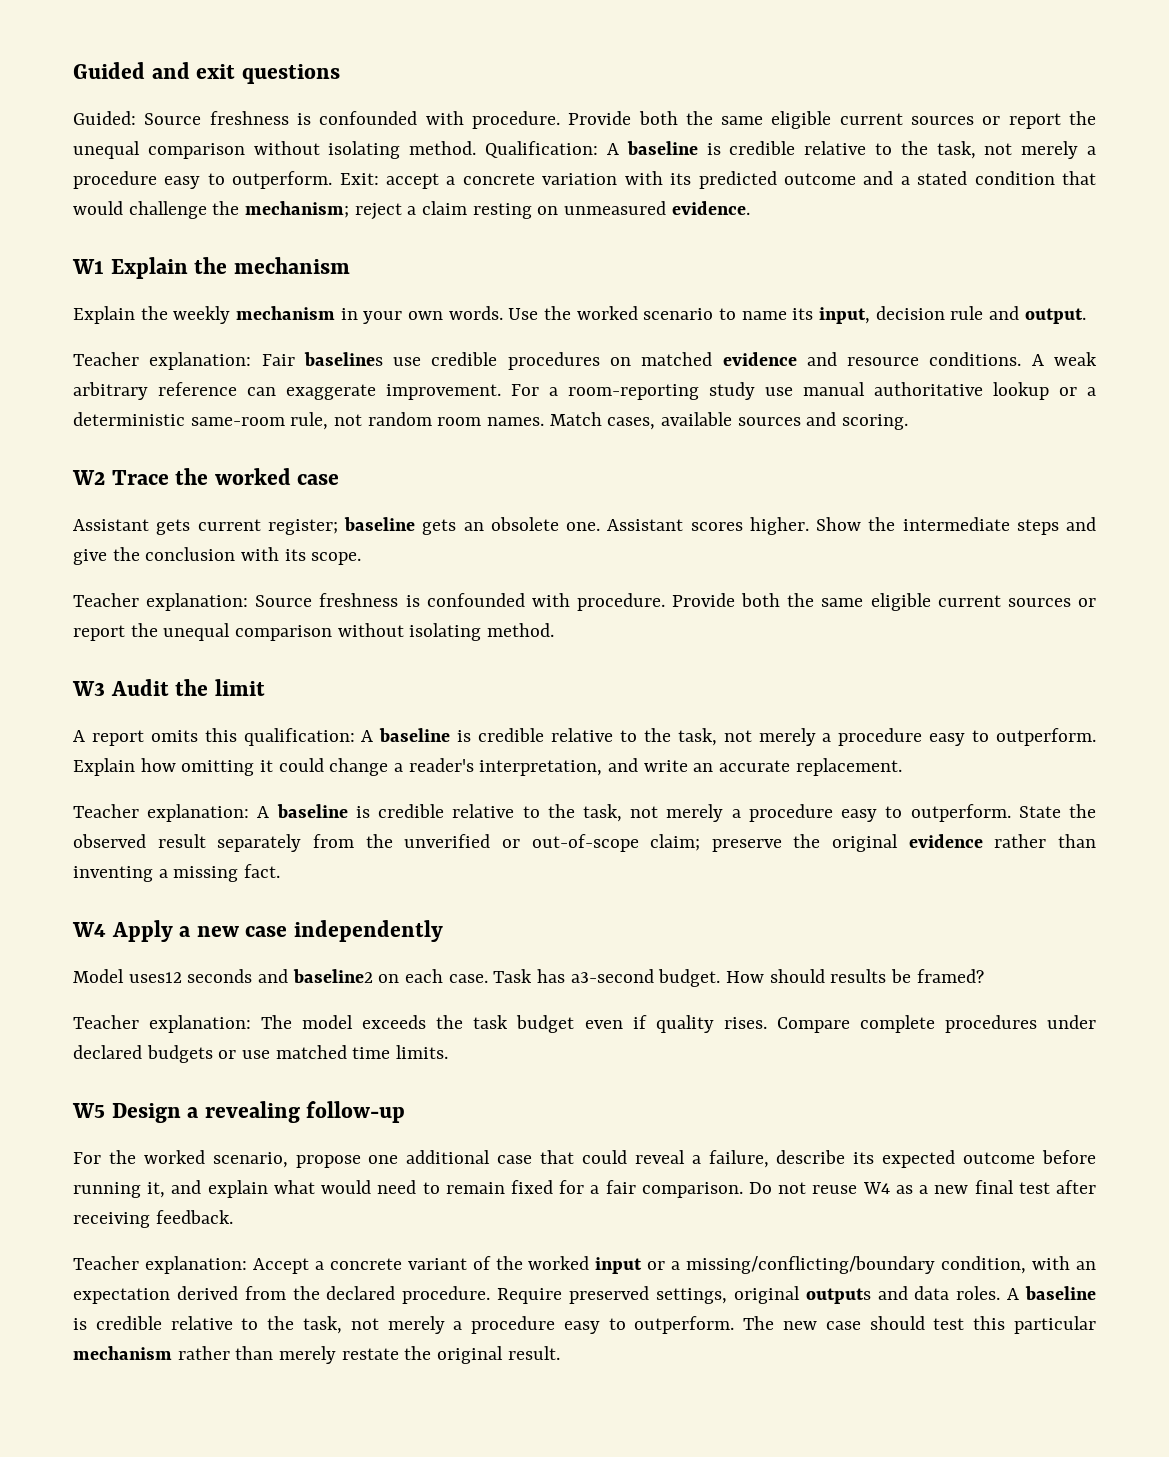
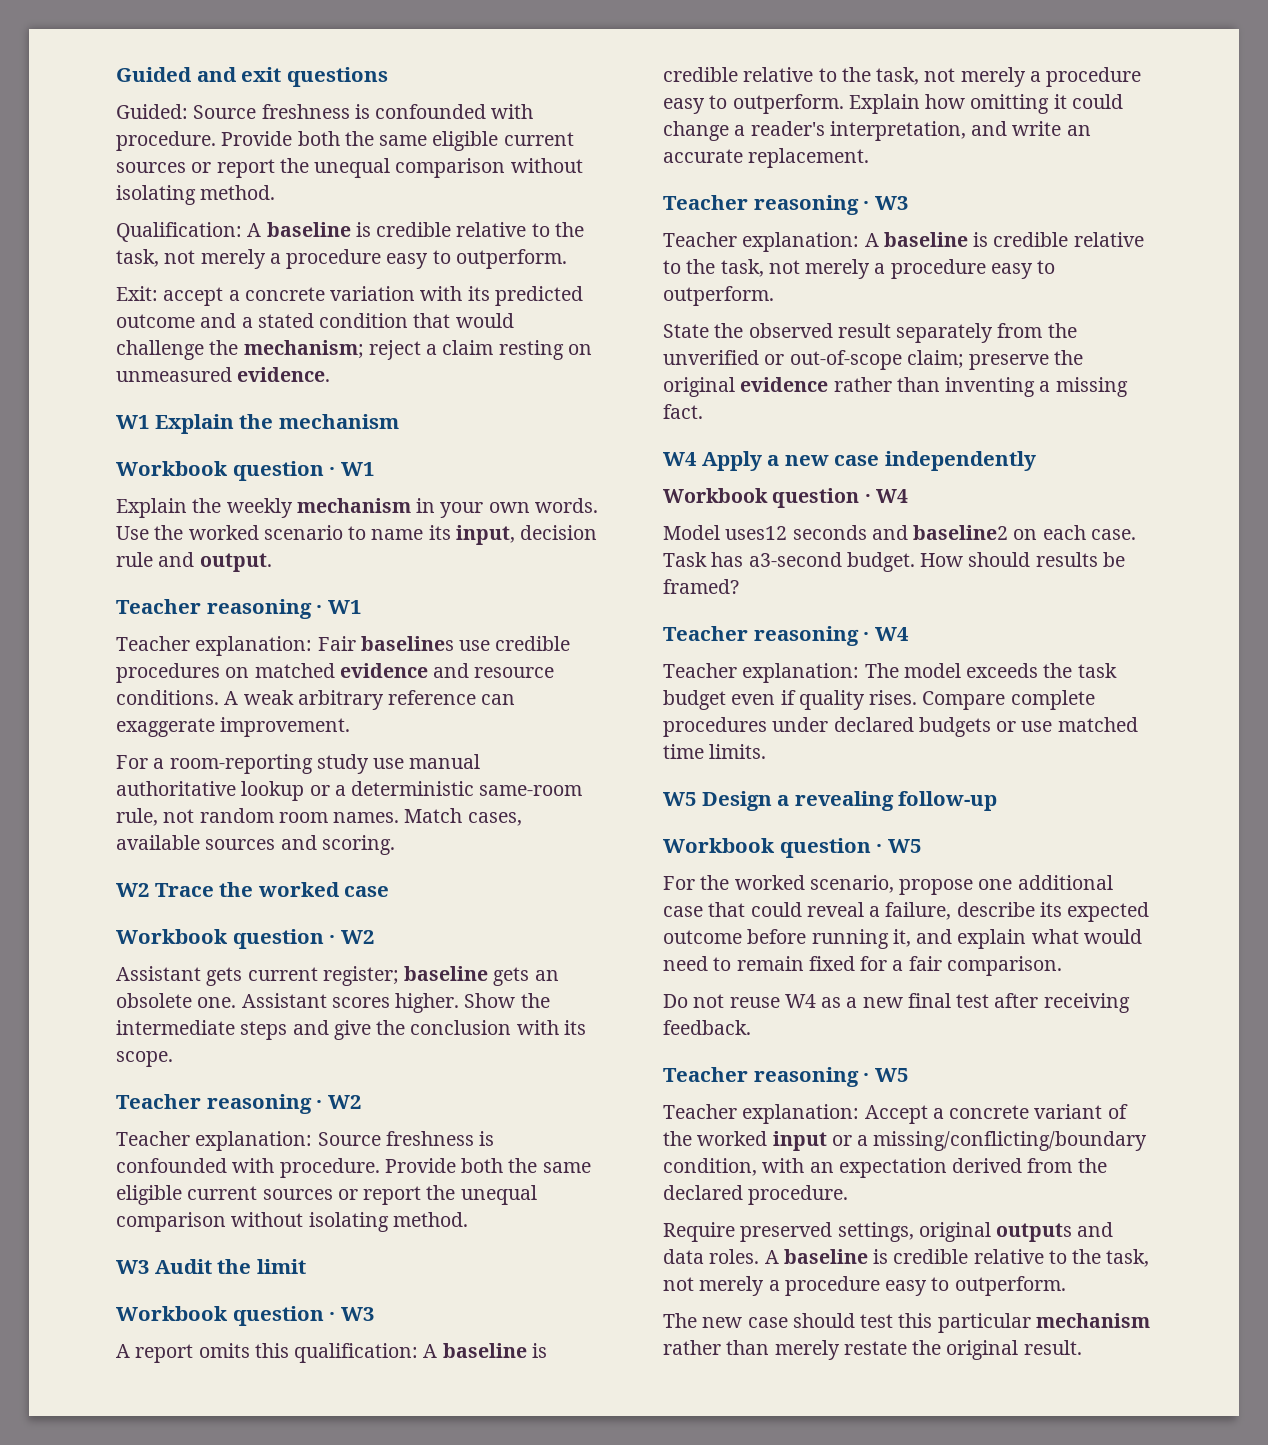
(477, 148) none -> (276, 192) //
(333, 180) none -> (567, 259) //
(350, 265) none -> [116,461,374,481] // Workbook question · W1
(1086, 316) none -> [116,599,361,619] // Teacher reasoning · W1
(501, 392) none -> (351, 727) //
(340, 479) none -> [116,929,374,949] // Workbook question · W2
(362, 558) none -> [116,1094,361,1114] // Teacher reasoning · W2
(265, 687) none -> [116,1306,374,1326] // Workbook question · W3
(902, 767) none -> [663,195,908,215] // Teacher reasoning · W3
(1011, 813) none -> (774, 296) //
(444, 931) none -> [663,488,908,508] // Workbook question · W4
(984, 976) none -> [663,626,909,646] // Teacher reasoning · W4
(406, 1112) none -> [663,838,921,858] // Workbook question · W5
(743, 1190) none -> (1062, 966) //
(233, 1217) none -> [663,1067,908,1087] // Teacher reasoning · W5
(491, 1295) none -> (849, 1195) //
(735, 1325) none -> (1066, 1286) //

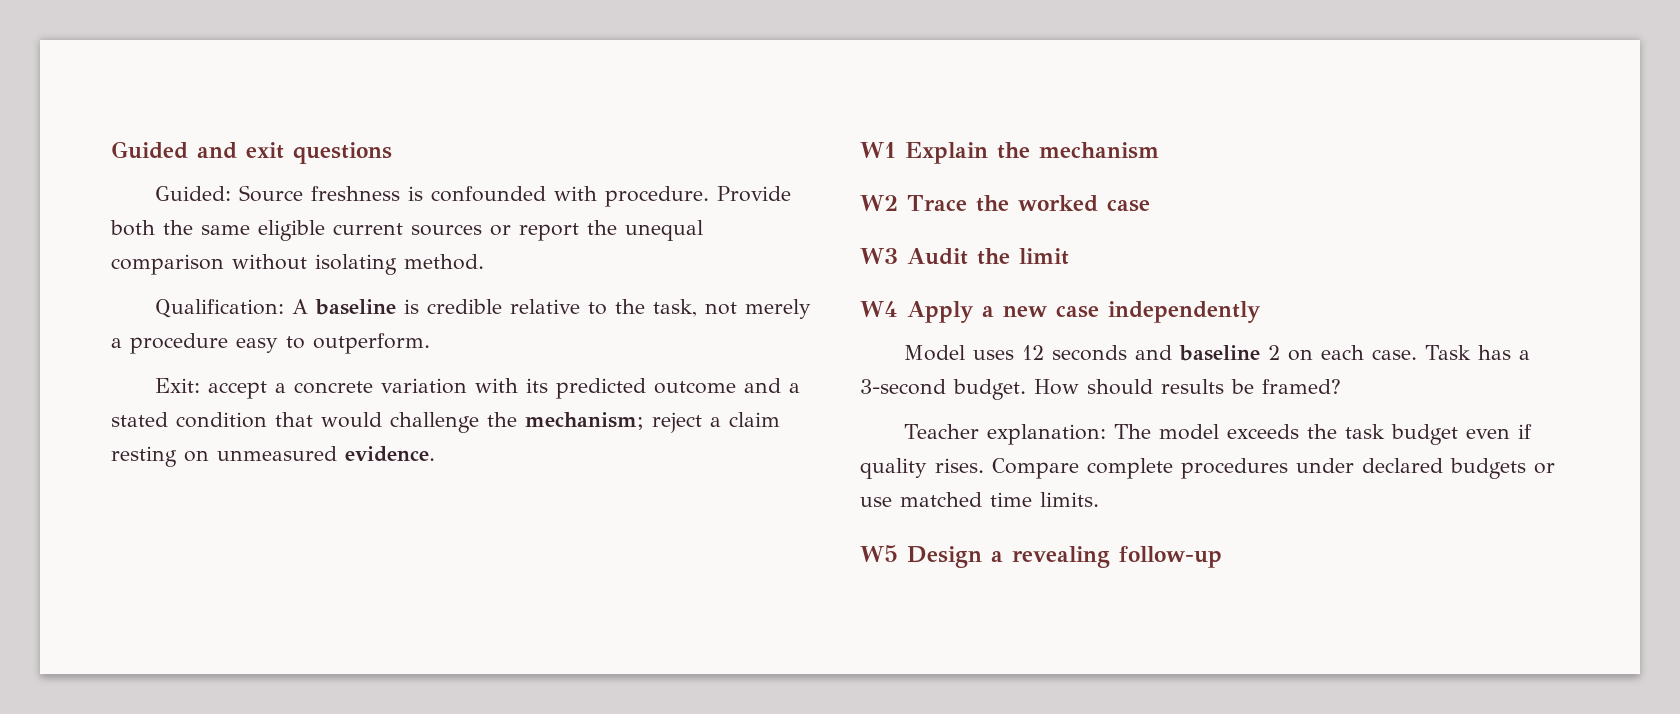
[116,461,374,481] [116,498,598,518] [116,525,598,545] [116,552,272,572] [116,599,361,619] [116,636,571,656] [116,663,555,683] [116,690,516,710] [116,717,351,737] [116,754,481,774] [116,781,583,801] [116,808,522,826] [116,835,395,855] // Workbook question · W1 // Explain the weekly mechanism in your own words. Use the worked scenario to name its input, decision rule and output. // Teacher reasoning · W1 // Teacher explanation: Fair baselines use credible procedures on matched evidence and resource conditions. A weak arbitrary reference can exaggerate improvement. // For a room-reporting study use manual authoritative lookup or a deterministic same-room rule, not random room names. Match cases, available sources and scoring. -> (1159, 150) none
[116,929,374,949] [116,966,559,986] [116,993,550,1013] [116,1020,586,1040] [116,1051,173,1067] [116,1094,361,1114] [116,1131,495,1151] [116,1158,591,1178] [116,1185,537,1205] [116,1212,468,1232] [116,1259,306,1274] [116,1306,374,1326] [116,1343,547,1363] [663,67,1142,87] [663,94,1123,114] [663,121,1091,141] [663,148,870,168] [663,195,908,215] [663,232,1144,252] [663,259,1056,279] [663,286,774,306] [663,323,1077,343] [663,350,1084,370] [663,377,1128,397] [663,404,703,419] Workbook question · W2 // Assistant gets current register; baseline gets an obsolete one. Assistant scores higher. Show the intermediate steps and give the conclusion with its scope. // Teacher reasoning · W2 // Teacher explanation: Source freshness is confounded with procedure. Provide both the same eligible current sources or report the unequal comparison without isolating method. // W3 Audit the limit // Workbook question · W3 // A report omits this qualification: A baseline is credible relative to the task, not merely a procedure easy to outperform. Explain how omitting it could change a reader's interpretation, and write an accurate replacement. // Teacher reasoning · W3 // Teacher explanation: A baseline is credible relative to the task, not merely a procedure easy to outperform. // State the observed result separately from the unverified or out-of-scope claim; preserve the original evidence rather than inventing a missing fact. -> [860,248,1069,265] W3 Audit the limit
[663,488,908,508] [663,525,1009,540] Workbook question · W4 // Model uses12 seconds and baseline2 -> [903,345,1280,361] Model uses 12 seconds and baseline 2
[748,552,842,567] a3-second -> [1519,350,1531,360] [860,379,946,395] a 3-second
[663,626,909,646] // Teacher reasoning · W4 -> (1341, 386) none
[663,838,921,858] [663,875,1113,895] [663,902,1150,922] [663,929,1142,949] [663,956,1062,976] [663,993,1130,1013] [663,1020,751,1035] [663,1067,908,1087] [663,1104,1128,1124] [663,1131,1148,1151] [663,1158,1107,1178] [663,1185,849,1205] [663,1222,1114,1242] [663,1249,1150,1267] [663,1276,1066,1296] [663,1313,1150,1333] [663,1340,1082,1360] // Workbook question · W5 // For the worked scenario, propose one additional case that could reveal a failure, describe its expected outcome before running it, and explain what would need to remain fixed for a fair comparison. // Do not reuse W4 as a new final test after receiving feedback. // Teacher reasoning · W5 // Teacher explanation: Accept a concrete variant of the worked input or a missing/conflicting/boundary condition, with an expectation derived from the declared procedure. // Require preserved settings, original outputs and data roles. A baseline is credible relative to the task, not merely a procedure easy to outperform. // The new case should test this particular mechanism rather than merely restate the original result. -> (1222, 557) none

